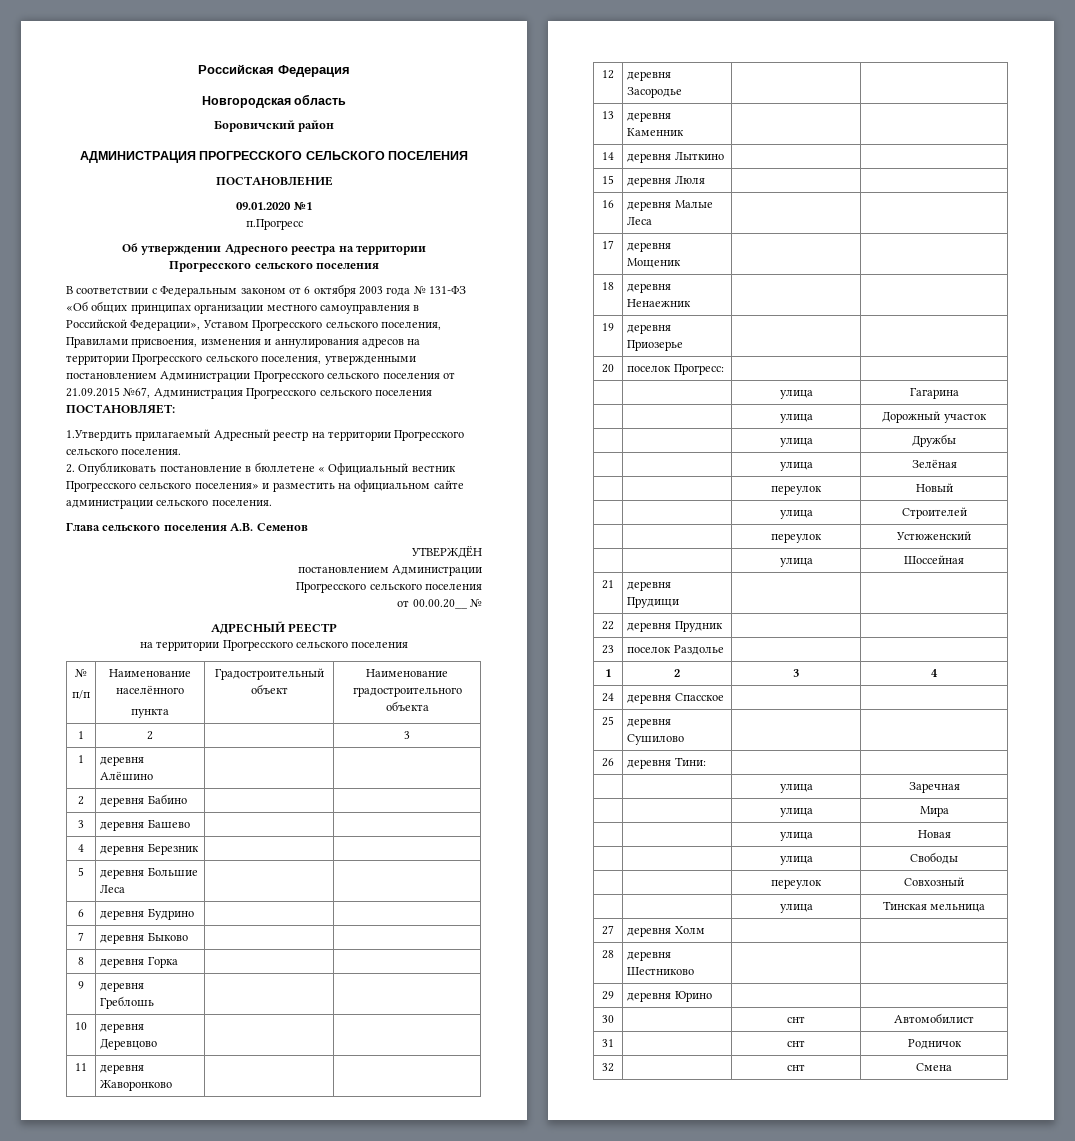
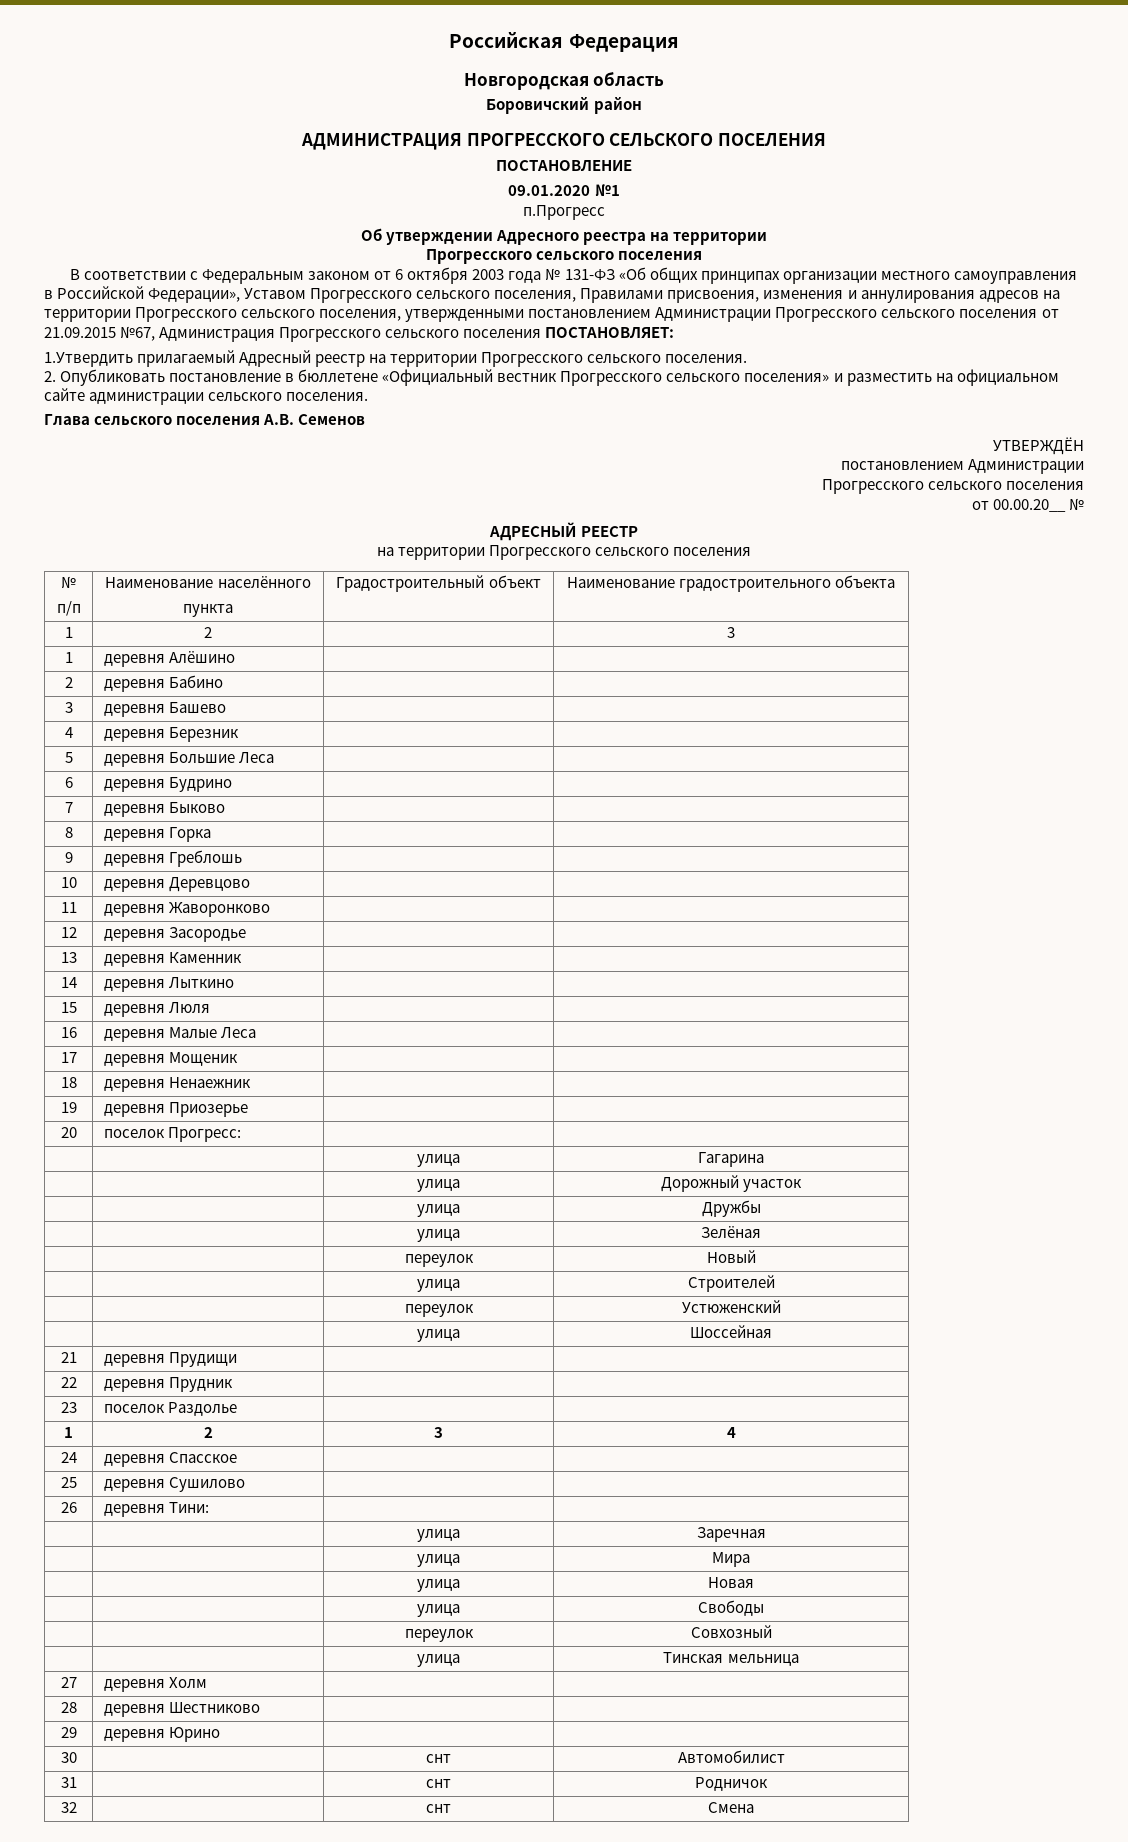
[317,463,409,475] « Официальный -> [382,369,494,386] «Официальный

